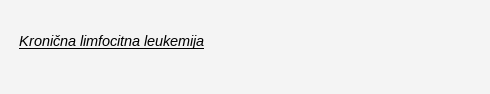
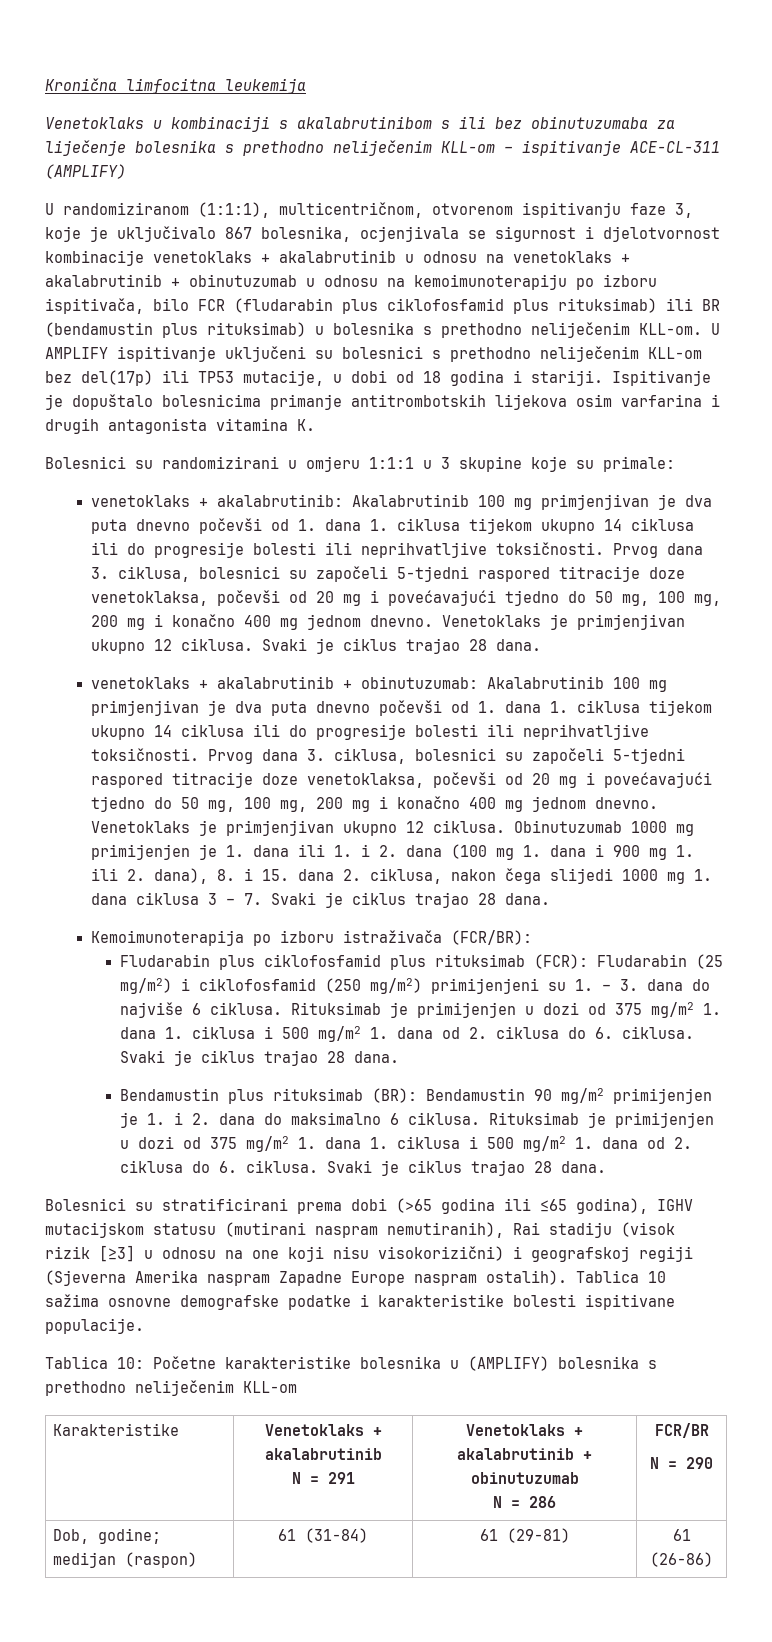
(204, 42) none -> [45,116,675,132] [45,140,720,156] [45,164,126,179] [45,202,693,218] [45,226,720,242] [45,250,630,266] [45,274,657,290] [45,298,720,314] [45,322,720,338] [45,346,702,362] [45,370,711,386] [45,394,720,410] [45,418,315,434] [45,456,675,472] [90,494,712,510] [90,518,694,534] [90,542,703,558] [90,566,685,582] [90,590,721,606] [90,614,685,630] [90,638,541,654] [90,676,667,692] [90,700,712,716] [90,724,649,740] [90,748,685,764] [90,772,712,788] [90,796,658,812] [90,820,694,836] [90,844,694,860] [90,868,712,884] [90,892,550,908] [90,930,532,946] [119,954,723,970] [119,978,710,994] [119,1002,721,1018] [119,1026,694,1042] [119,1050,399,1066] [119,1088,712,1104] [119,1112,714,1128] [119,1136,692,1152] [119,1160,606,1176] [45,1198,693,1214] [45,1222,675,1238] [45,1245,693,1262] [45,1270,666,1286] [45,1294,675,1310] [45,1318,144,1334] [45,1356,657,1371] [45,1380,297,1396] [53,1423,180,1436] [264,1424,382,1436] [264,1448,382,1460] [291,1472,355,1484] [466,1424,583,1436] [457,1448,592,1460] [470,1472,579,1484] [493,1496,556,1508] [654,1423,709,1438] [650,1457,713,1469] [53,1528,162,1544] [53,1552,198,1568] [278,1528,368,1543] [479,1528,570,1543] [672,1529,691,1541] [650,1552,713,1567] // Venetoklaks u kombinaciji s akalabrutinibom s ili bez obinutuzumaba za liječenje bolesnika s prethodno neliječenim KLL-om – ispitivanje ACE-CL-311 (AMPLIFY) // U randomiziranom (1:1:1), multicentričnom, otvorenom ispitivanju faze 3, koje je uključivalo 867 bolesnika, ocjenjivala se sigurnost i djelotvornost kombinacije venetoklaks + akalabrutinib u odnosu na venetoklaks + akalabrutinib + obinutuzumab u odnosu na kemoimunoterapiju po izboru ispitivača, bilo FCR (fludarabin plus ciklofosfamid plus rituksimab) ili BR (bendamustin plus rituksimab) u bolesnika s prethodno neliječenim KLL-om. U AMPLIFY ispitivanje uključeni su bolesnici s prethodno neliječenim KLL-om bez del(17p) ili TP53 mutacije, u dobi od 18 godina i stariji. Ispitivanje je dopuštalo bolesnicima primanje antitrombotskih lijekova osim varfarina i drugih antagonista vitamina K. // Bolesnici su randomizirani u omjeru 1:1:1 u 3 skupine koje su primale: // venetoklaks + akalabrutinib: Akalabrutinib 100 mg primjenjivan je dva puta dnevno počevši od 1. dana 1. ciklusa tijekom ukupno 14 ciklusa ili do progresije bolesti ili neprihvatljive toksičnosti. Prvog dana 3. ciklusa, bolesnici su započeli 5-tjedni raspored titracije doze venetoklaksa, počevši od 20 mg i povećavajući tjedno do 50 mg, 100 mg, 200 mg i konačno 400 mg jednom dnevno. Venetoklaks je primjenjivan ukupno 12 ciklusa. Svaki je ciklus trajao 28 dana. // venetoklaks + akalabrutinib + obinutuzumab: Akalabrutinib 100 mg primjenjivan je dva puta dnevno počevši od 1. dana 1. ciklusa tijekom ukupno 14 ciklusa ili do progresije bolesti ili neprihvatljive toksičnosti. Prvog dana 3. ciklusa, bolesnici su započeli 5-tjedni raspored titracije doze venetoklaksa, počevši od 20 mg i povećavajući tjedno do 50 mg, 100 mg, 200 mg i konačno 400 mg jednom dnevno. Venetoklaks je primjenjivan ukupno 12 ciklusa. Obinutuzumab 1000 mg primijenjen je 1. dana ili 1. i 2. dana (100 mg 1. dana i 900 mg 1. ili 2. dana), 8. i 15. dana 2. ciklusa, nakon čega slijedi 1000 mg 1. dana ciklusa 3 – 7. Svaki je ciklus trajao 28 dana. // Kemoimunoterapija po izboru istraživača (FCR/BR): // Fludarabin plus ciklofosfamid plus rituksimab (FCR): Fludarabin (25 mg/m2) i ciklofosfamid (250 mg/m2) primijenjeni su 1. – 3. dana do najviše 6 ciklusa. Rituksimab je primijenjen u dozi od 375 mg/m2 1. dana 1. ciklusa i 500 mg/m2 1. dana od 2. ciklusa do 6. ciklusa. Svaki je ciklus trajao 28 dana. // Bendamustin plus rituksimab (BR): Bendamustin 90 mg/m2 primijenjen je 1. i 2. dana do maksimalno 6 ciklusa. Rituksimab je primijenjen u dozi od 375 mg/m2 1. dana 1. ciklusa i 500 mg/m2 1. dana od 2. ciklusa do 6. ciklusa. Svaki je ciklus trajao 28 dana. // Bolesnici su stratificirani prema dobi (>65 godina ili ≤65 godina), IGHV mutacijskom statusu (mutirani naspram nemutiranih), Rai stadiju (visok rizik [≥3] u odnosu na one koji nisu visokorizični) i geografskoj regiji (Sjeverna Amerika naspram Zapadne Europe naspram ostalih). Tablica 10 sažima osnovne demografske podatke i karakteristike bolesti ispitivane populacije. // Tablica 10: Početne karakteristike bolesnika u (AMPLIFY) bolesnika s prethodno neliječenim KLL-om // Karakteristike | Venetoklaks + akalabrutinib // N = 291 | Venetoklaks + akalabrutinib + obinutuzumab // N = 286 | FCR/BR // N = 290 // Dob, godine; medijan (raspon) | 61 (31-84) | 61 (29-81) | 61 (26-86)

